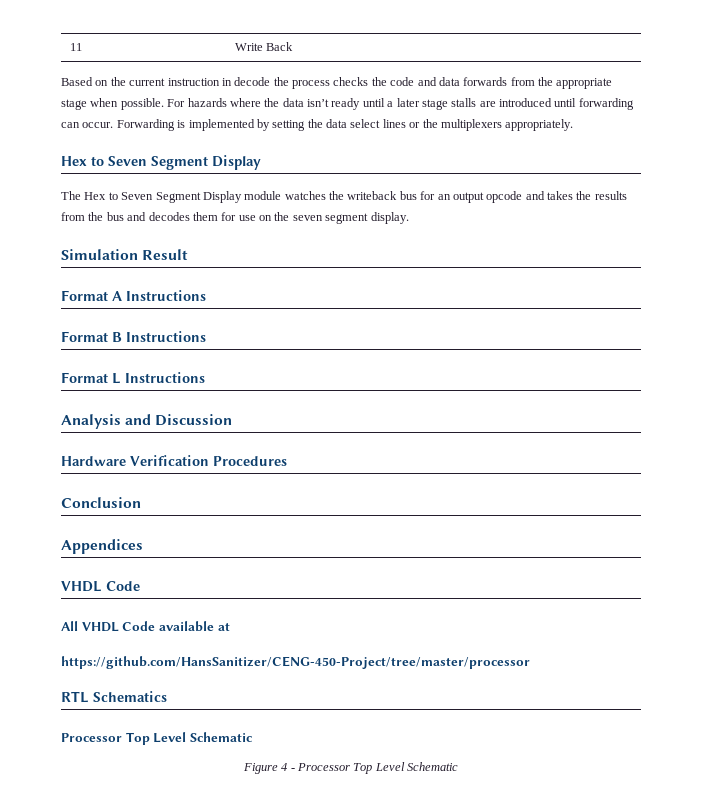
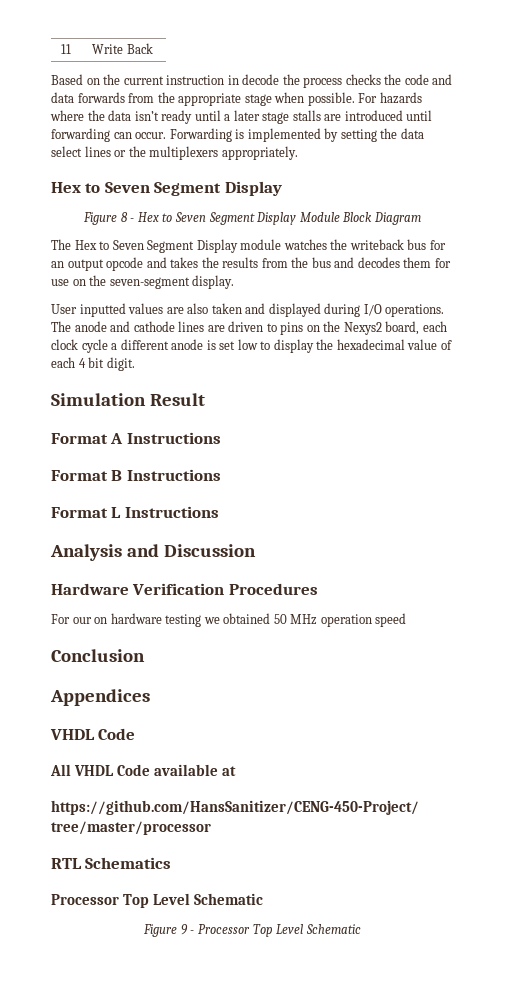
(261, 162) none -> [83,212,421,225] // Figure 8 - Hex to Seven Segment Display Module Block Diagram
[292,213,369,224] seven segment -> [109,277,190,289] seven-segment
(409, 218) none -> [51,303,445,317] [51,321,447,335] [51,339,452,353] [51,357,135,371] // User inputted values are also taken and displayed during I/O operations. The anode and cathode lines are driven to pins on the Nexys2 board, each clock cycle a different anode is set low to display the hexadecimal value of each 4 bit digit.
(287, 461) none -> [51,613,407,627] // For our on hardware testing we obtained 50 MHz operation speed
[281,763,288,771] 4 -> [180,924,188,935] 9

